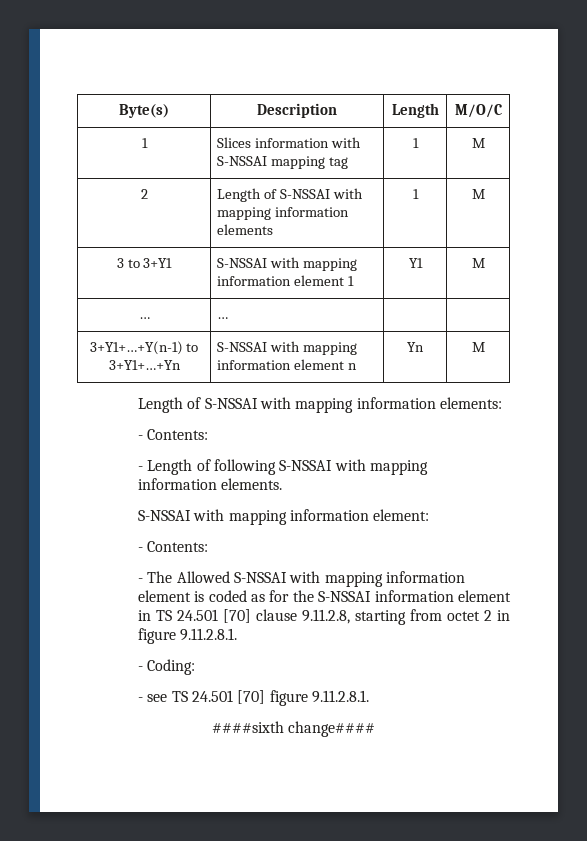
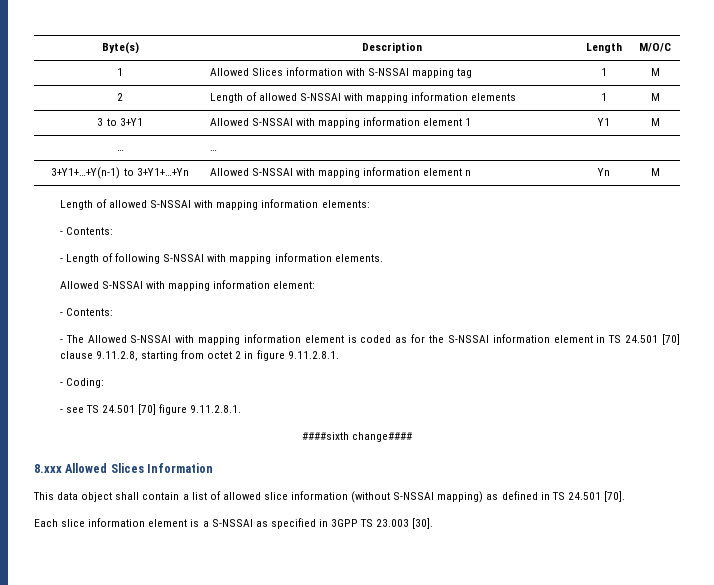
(148, 143) none -> [209,68,249,76] Allowed
(278, 194) none -> [258,93,297,101] allowed
(173, 263) none -> [209,118,249,126] Allowed
(181, 365) none -> [209,168,249,176] Allowed
(202, 403) none -> [109,200,148,208] allowed
(283, 484) none -> [59,281,99,289] Allowed
(376, 729) none -> [34,463,214,473] [33,491,625,503] [34,518,434,529] // 8.xxx Allowed Slices Information // This data object shall contain a list of allowed slice information (without S-NSSAI mapping) as defined in TS 24.501 [70]. // Each slice information element is a S-NSSAI as specified in 3GPP TS 23.003 [30].

